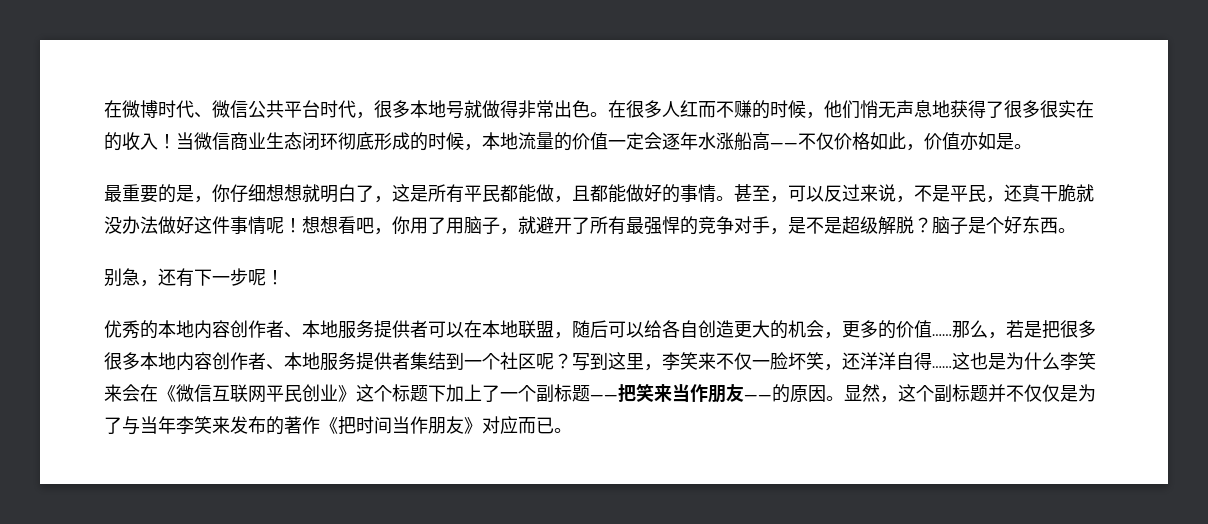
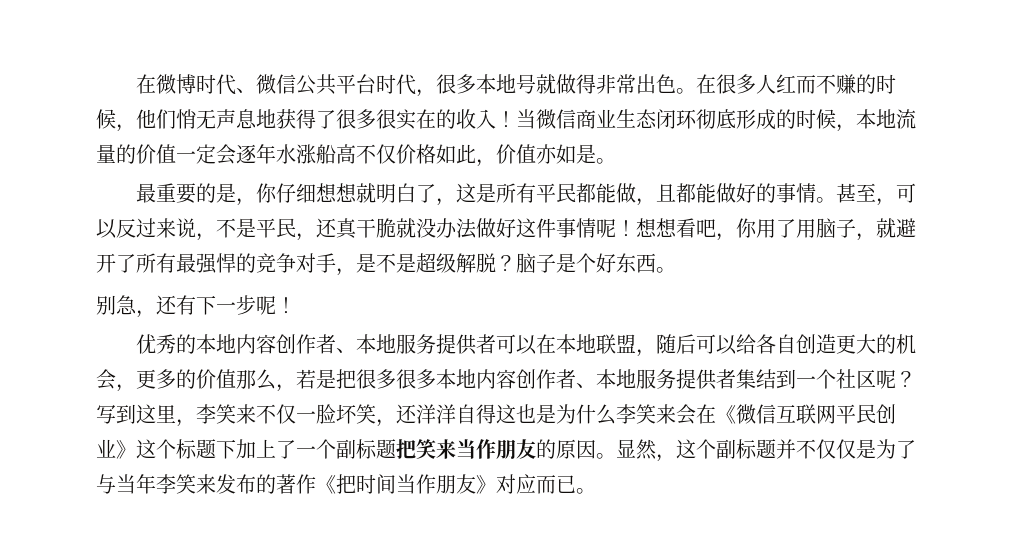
[770,143,798,148] —— -> (356, 154) none
[932,334,952,336] …… -> (236, 379) none
[932,366,952,368] …… -> (496, 414) none
[590,395,618,400] —— -> (396, 449) none
[744,395,772,400] —— -> (536, 449) none

